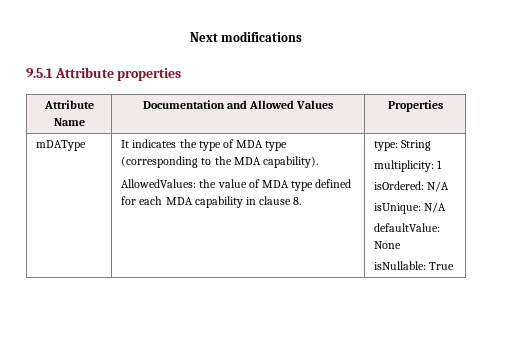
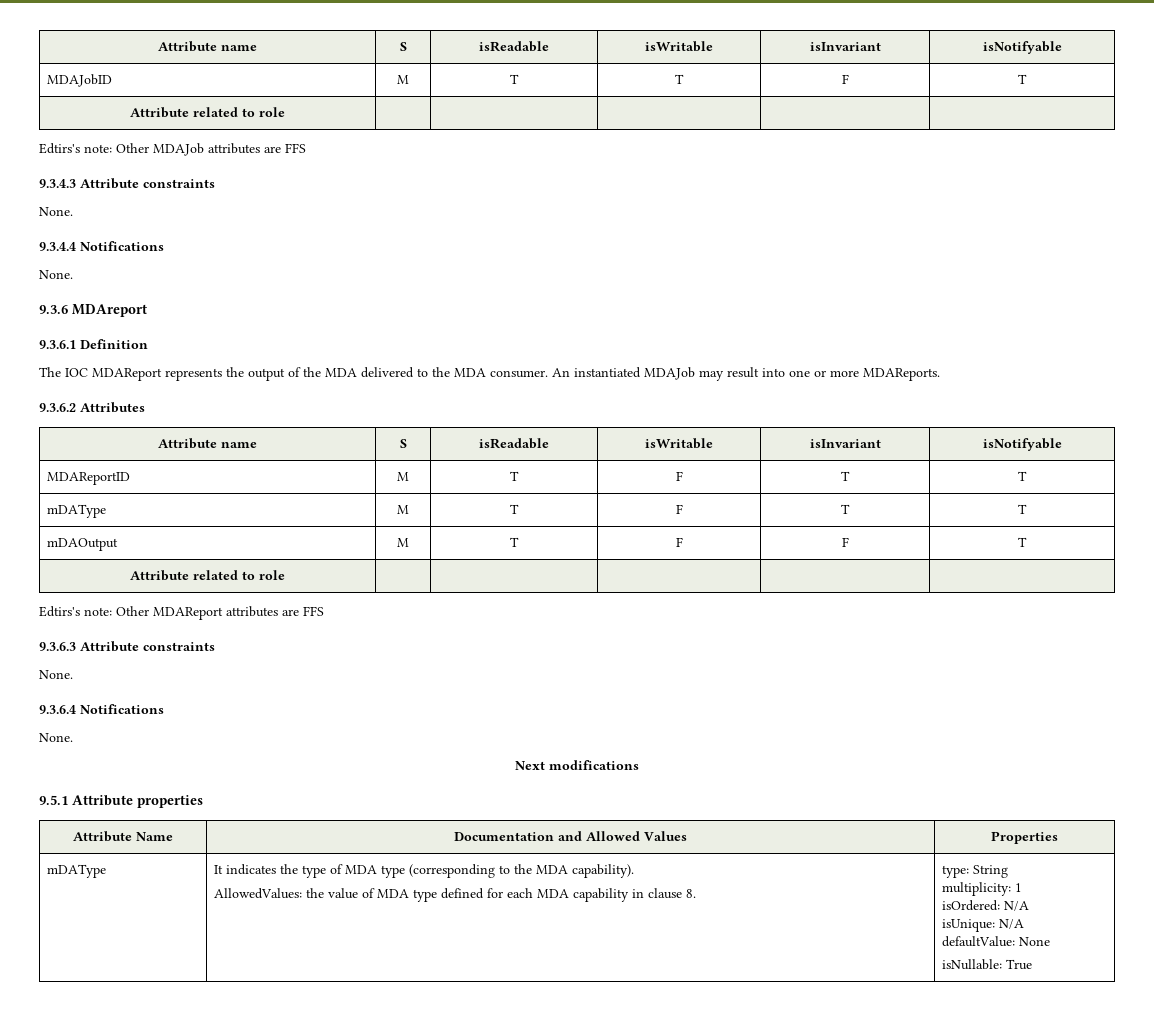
(189, 37) none -> [158,41,257,52] [399,42,407,51] [479,41,549,52] [645,41,713,52] [809,42,881,51] [982,41,1062,54] [46,74,112,87] [397,75,409,84] [510,74,519,84] [675,74,684,84] [841,74,849,84] [1018,74,1027,84] [130,107,285,118] [39,143,306,156] [39,178,215,189] [39,207,73,216] [39,241,164,251] [39,270,73,279] [39,304,147,317] [39,339,148,349] [39,367,940,381] [39,402,145,413] [158,438,257,449] [399,439,407,448] [479,438,549,449] [645,438,713,449] [809,439,881,448] [982,438,1062,451] [46,472,130,485] [397,472,409,481] [510,471,519,481] [675,471,683,481] [841,471,850,481] [1018,471,1027,481] [46,504,106,518] [397,505,409,514] [510,504,519,514] [675,504,683,514] [841,504,850,514] [1018,504,1027,514] [46,538,118,551] [397,538,409,547] [510,537,519,547] [675,537,683,547] [841,537,849,547] [1018,537,1027,547] [130,570,285,581] [39,606,324,620] [39,641,215,652] [39,670,73,679] [39,704,164,714] [39,733,73,742] Attribute name | S | isReadable | isWritable | isInvariant | isNotifyable // MDAJobID | M | T | T | F | T // Attribute related to role | | | | | // Edtirs's note: Other MDAJob attributes are FFS // 9.3.4.3 Attribute constraints // None. // 9.3.4.4 Notifications // None. // 9.3.6 MDAreport // 9.3.6.1 Definition // The IOC MDAReport represents the output of the MDA delivered to the MDA consumer. An instantiated MDAJob may result into one or more MDAReports. // 9.3.6.2 Attributes // Attribute name | S | isReadable | isWritable | isInvariant | isNotifyable // MDAReportID | M | T | F | T | T // mDAType | M | T | F | T | T // mDAOutput | M | T | F | F | T // Attribute related to role | | | | | // Edtirs's note: Other MDAReport attributes are FFS // 9.3.6.3 Attribute constraints // None. // 9.3.6.4 Notifications // None. //

